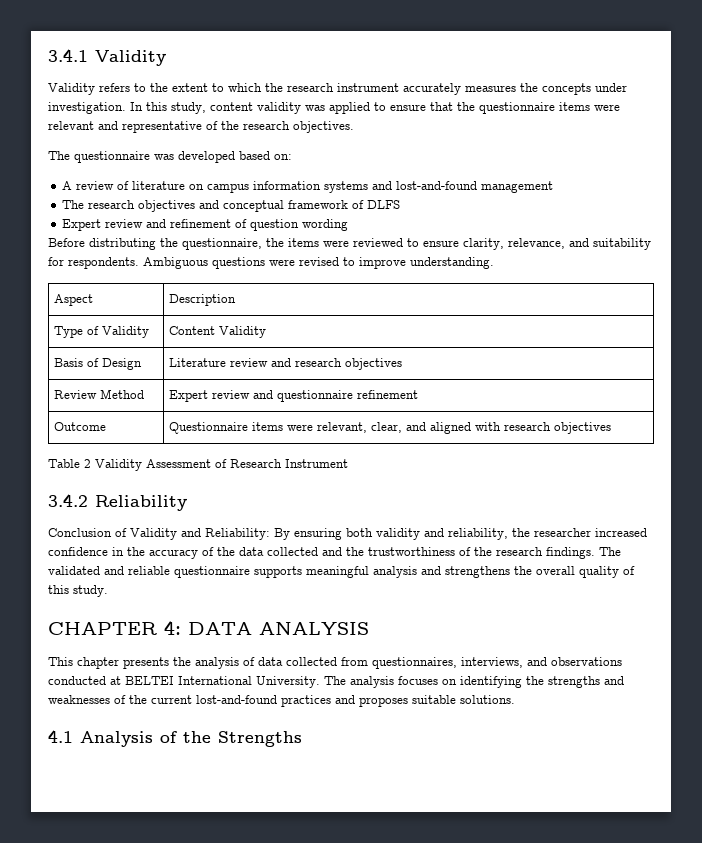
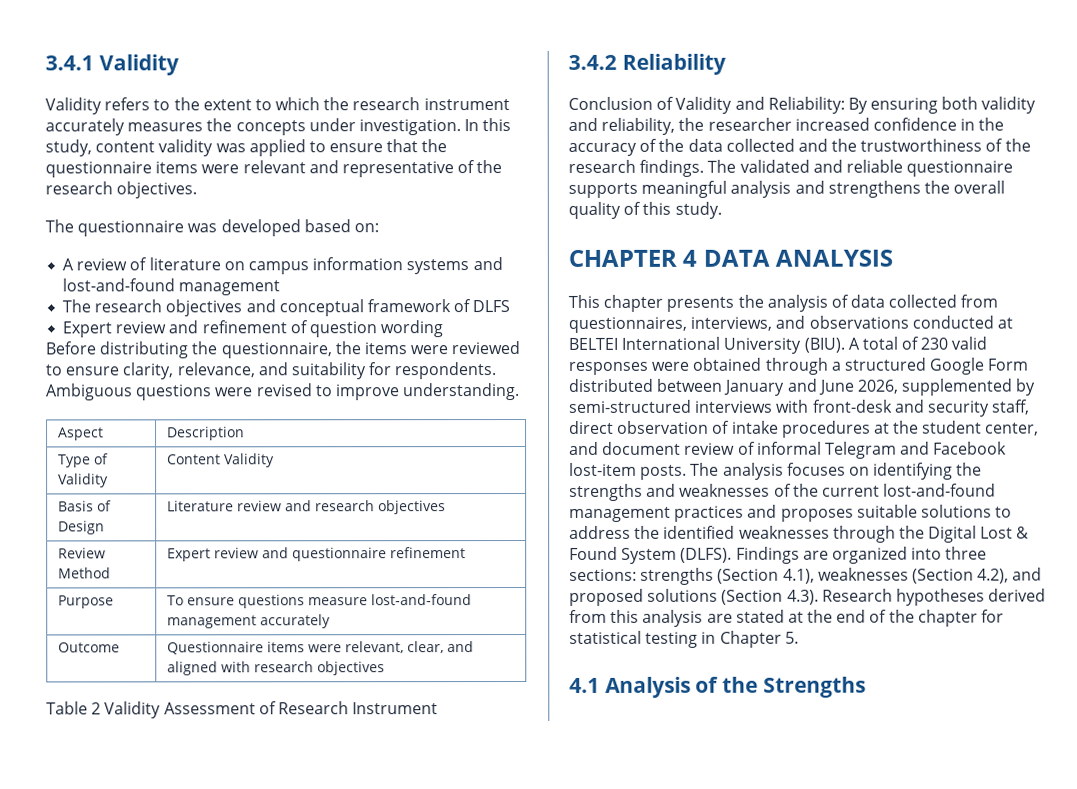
(418, 394) none -> [58,595,115,609] [167,594,473,609] [167,614,332,629] // Purpose | To ensure questions measure lost-and-found management accurately
[164,620,181,635] 4: -> [682,249,698,267] 4
[256,676,320,688] University. -> [723,336,988,354] [568,357,1029,375] [568,378,1037,396] [569,399,1031,417] [569,420,1040,438] [569,441,1008,459] [569,462,688,480] University (BIU). A total of 230 valid responses were obtained through a structured Google Form distributed between January and June 2026, supplemented by semi-structured interviews with front-desk and security staff, direct observation of intake procedures at the student center, and document review of informal Telegram and Facebook lost-item posts.
(277, 699) none -> [569,506,671,522] management
[460,695,515,704] solutions. -> [920,504,1013,518] [569,525,1030,543] [569,546,988,564] [569,567,1043,585] [569,588,1047,606] [569,609,1005,627] [569,630,799,648] solutions to address the identified weaknesses through the Digital Lost & Found System (DLFS). Findings are organized into three sections: strengths (Section 4.1), weaknesses (Section 4.2), and proposed solutions (Section 4.3). Research hypotheses derived from this analysis are stated at the end of the chapter for statistical testing in Chapter 5.

